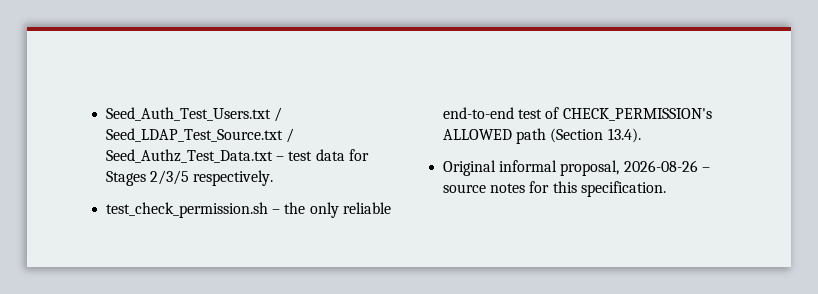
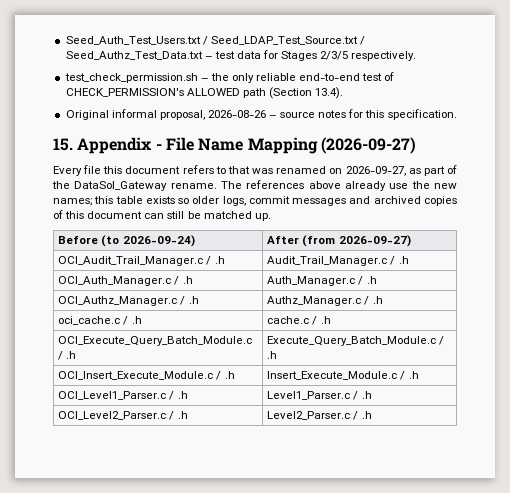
(666, 189) none -> [53,137,416,154] [53,165,457,176] [52,180,457,191] [53,196,457,206] [53,210,271,221] [58,235,195,247] [267,235,411,247] [58,256,225,266] [267,256,409,266] [58,276,193,286] [267,276,377,286] [58,296,199,306] [267,296,383,306] [58,316,142,325] [267,316,331,325] [58,336,253,346] [58,351,77,360] [267,336,445,346] [267,351,278,359] [58,371,235,380] [267,371,419,380] [58,391,188,400] [267,391,372,400] [58,411,188,420] [267,411,372,420] // 15. Appendix - File Name Mapping (2026-09-27) // Every file this document refers to that was renamed on 2026-09-27, as part of the DataSol_Gateway rename. The references above already use the new names; this table exists so older logs, commit messages and archived copies of this document can still be matched up. // Before (to 2026-09-24) | After (from 2026-09-27) // OCI_Audit_Trail_Manager.c / .h | Audit_Trail_Manager.c / .h // OCI_Auth_Manager.c / .h | Auth_Manager.c / .h // OCI_Authz_Manager.c / .h | Authz_Manager.c / .h // oci_cache.c / .h | cache.c / .h // OCI_Execute_Query_Batch_Module.c / .h | Execute_Query_Batch_Module.c / .h // OCI_Insert_Execute_Module.c / .h | Insert_Execute_Module.c / .h // OCI_Level1_Parser.c / .h | Level1_Parser.c / .h // OCI_Level2_Parser.c / .h | Level2_Parser.c / .h

